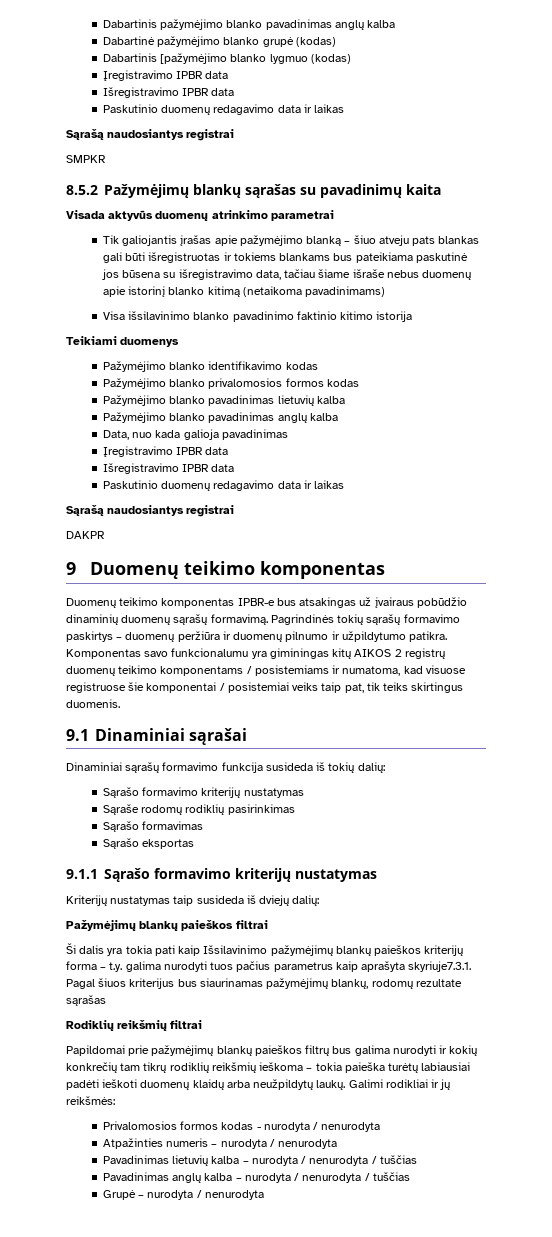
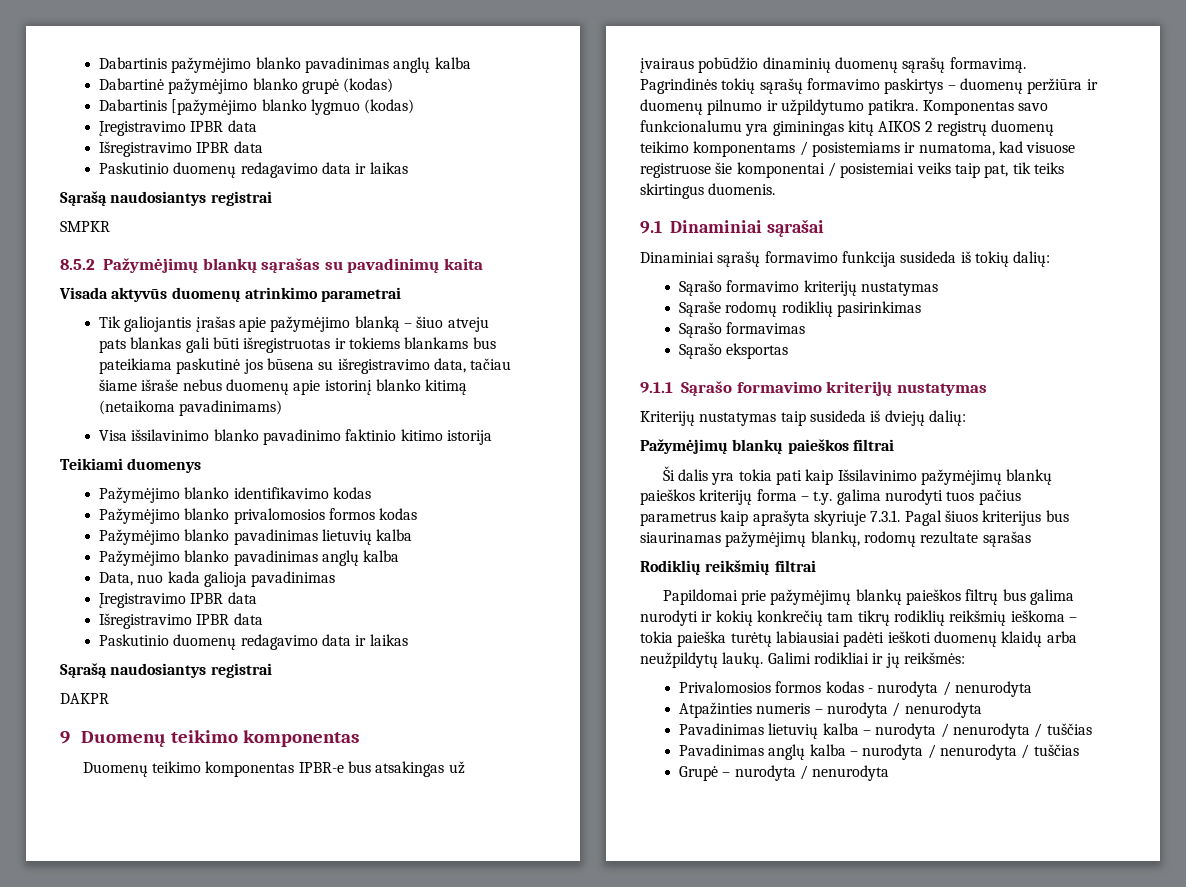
[408,961,472,972] skyriuje7.3.1. -> [813,510,901,526] skyriuje 7.3.1.

